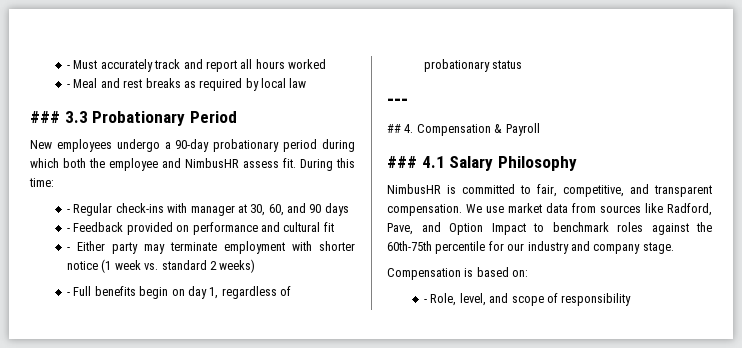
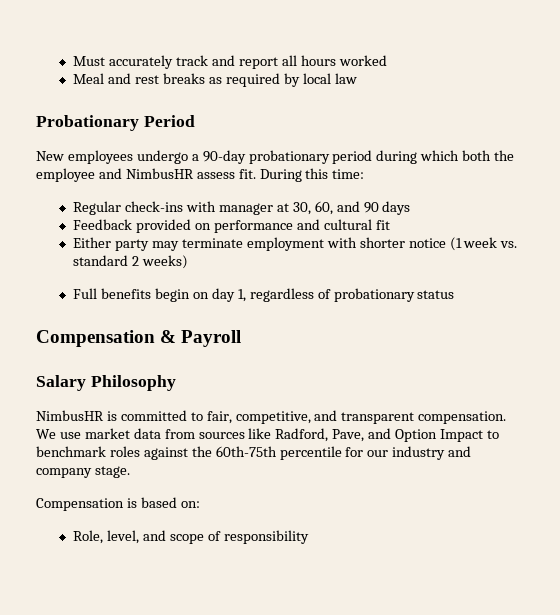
[66,65,70,69] - -> (73, 61) none
[66,84,70,88] - -> (387, 60) none
[30,111,88,123] ### 3.3 -> (357, 78) none
[66,209,70,213] - -> (365, 174) none
[66,228,70,232] - -> (411, 208) none
[66,247,70,251] - -> (390, 225) none
[66,292,70,296] - -> (189, 262) none
[387,98,408,106] [387,124,414,133] --- // ## 4. -> (455, 294) none
[387,156,445,168] ### 4.1 -> (242, 338) none
[423,299,427,303] - -> (200, 504) none

